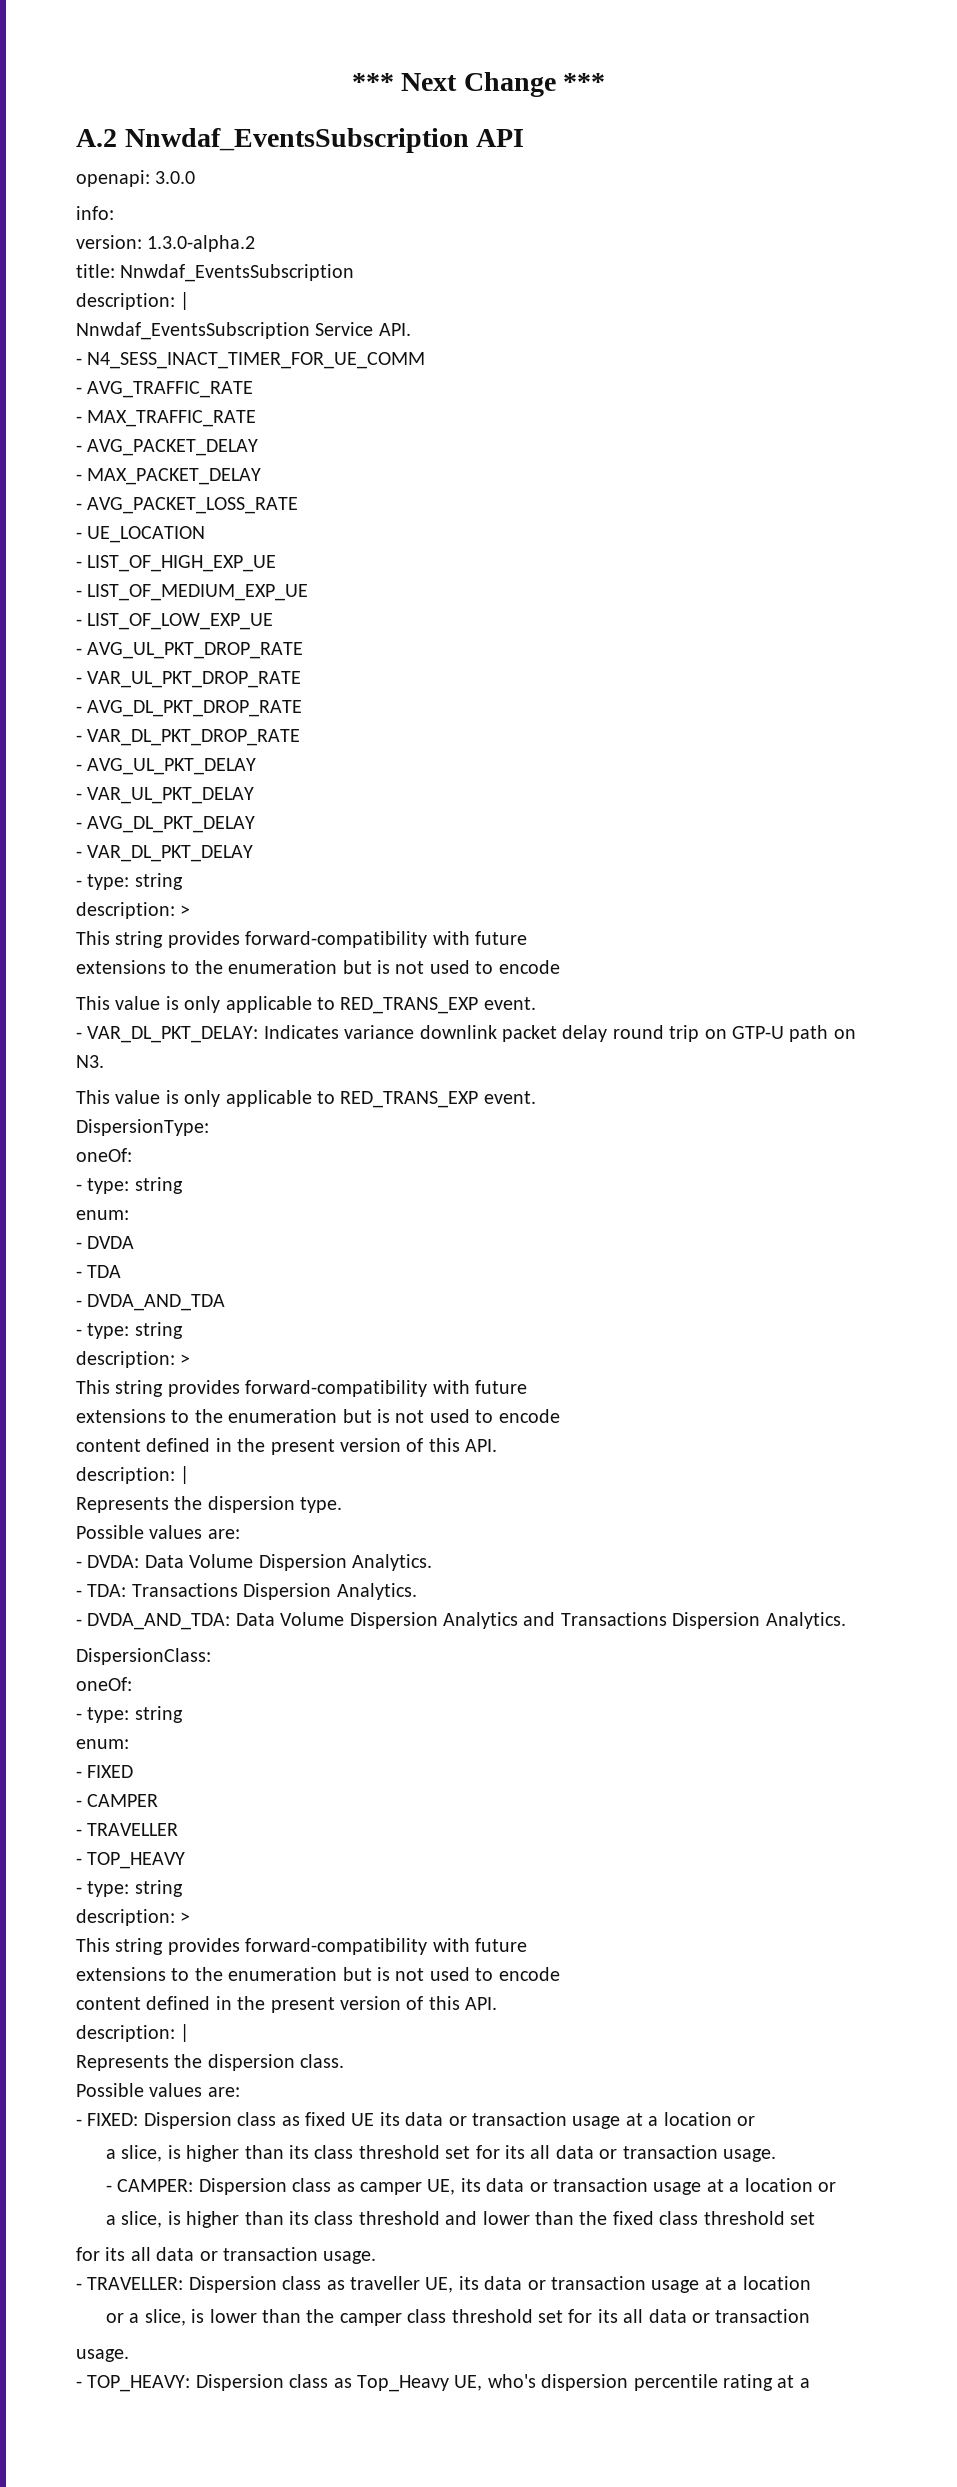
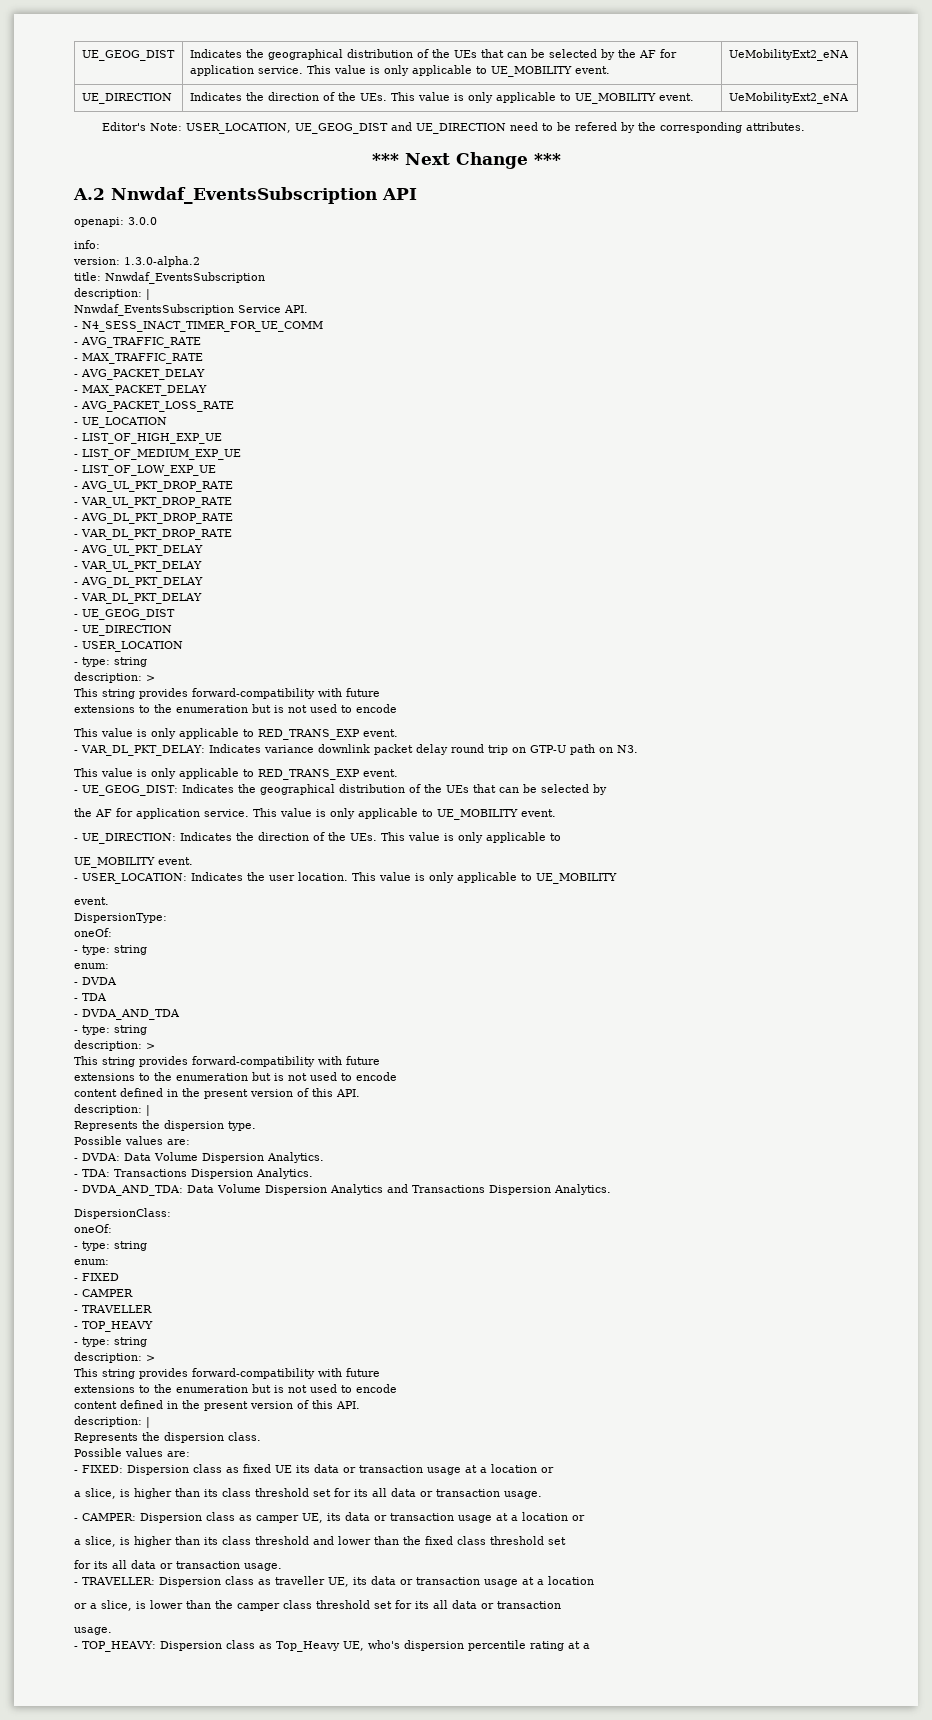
(351, 82) none -> [81,50,175,61] [189,49,677,60] [189,65,610,77] [728,49,849,61] [81,93,172,104] [189,92,694,104] [728,92,849,104] [101,122,805,134] UE_GEOG_DIST | Indicates the geographical distribution of the UEs that can be selected by the AF for application service. This value is only applicable to UE_MOBILITY event. | UeMobilityExt2_eNA // UE_DIRECTION | Indicates the direction of the UEs. This value is only applicable to UE_MOBILITY event. | UeMobilityExt2_eNA // Editor's Note: USER_LOCATION, UE_GEOG_DIST and UE_DIRECTION need to be refered by the corresponding attributes. //
(254, 853) none -> [74,609,175,620] [74,625,172,636] [74,641,183,652] // - UE_GEOG_DIST // - UE_DIRECTION // - USER_LOCATION
(536, 1097) none -> [74,784,607,796] [74,808,556,820] [74,832,561,844] [74,857,193,868] [74,872,617,884] [74,897,109,905] // - UE_GEOG_DIST: Indicates the geographical distribution of the UEs that can be selected by // the AF for application service. This value is only applicable to UE_MOBILITY event. // - UE_DIRECTION: Indicates the direction of the UEs. This value is only applicable to // UE_MOBILITY event. // - USER_LOCATION: Indicates the user location. This value is only applicable to UE_MOBILITY // event.

